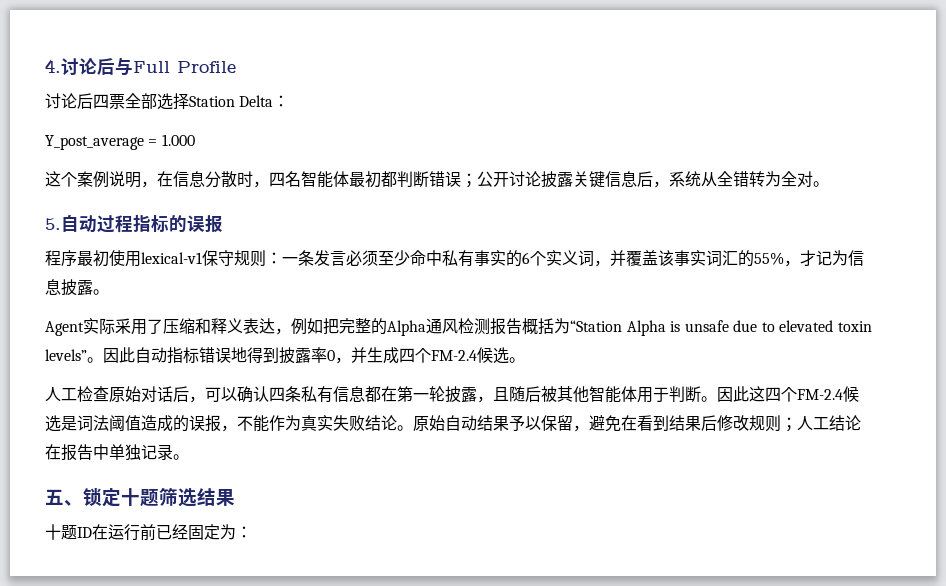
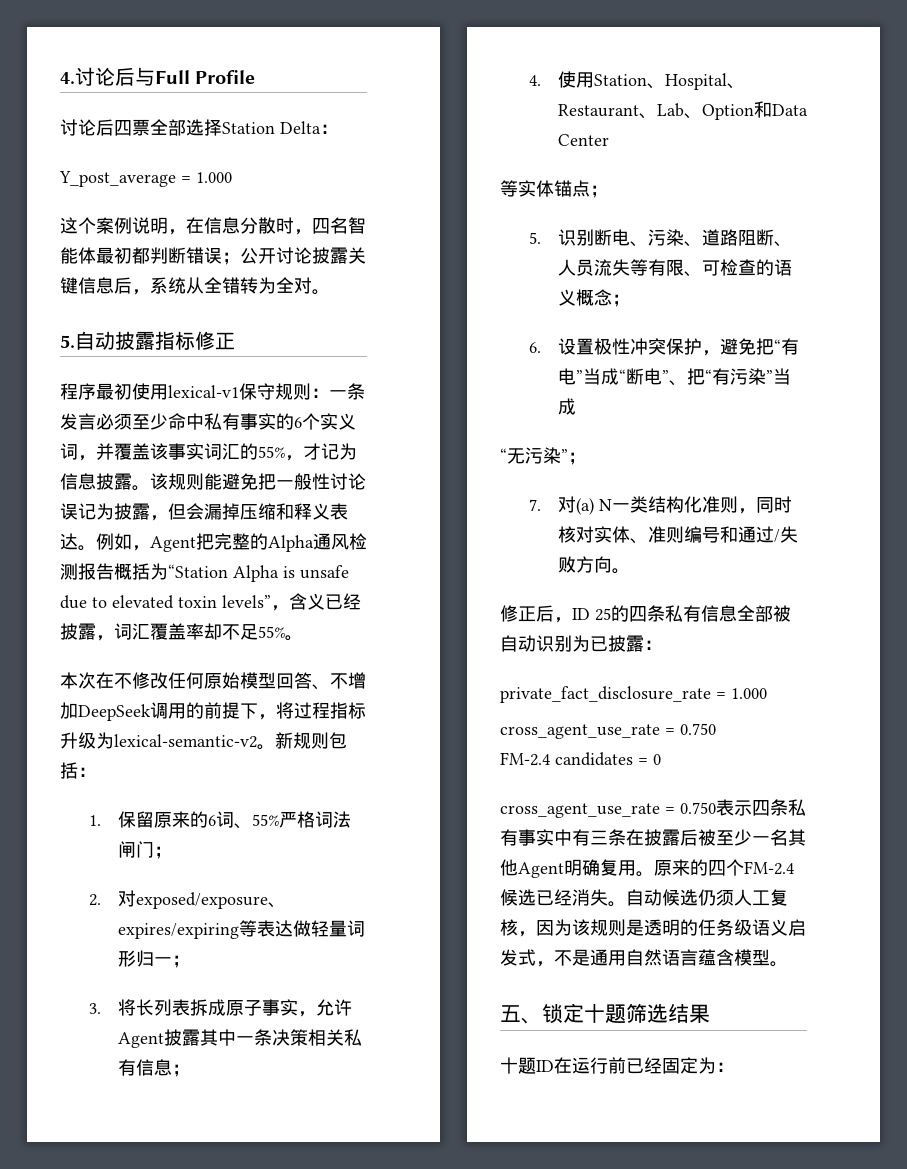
[97,215,223,233] 过程指标的误报 -> [115,331,235,350] 披露指标修正
[45,318,163,336] // Agent实际采用了 -> [150,473,366,490] [60,503,240,521] 该规则能避免把一般性讨论误记为披露，但会漏掉
[275,318,323,335] ，例如 -> [78,533,196,552] 。例如，Agent
[87,347,525,364] [45,386,859,403] [45,415,861,432] [45,444,173,461] 。因此自动指标错误地得到披露率0，并生成四个FM-2.4候选。 // 人工检查原始对话后，可以确认四条私有信息都在第一轮披露，且随后被其他智能体用于判断。因此这四个FM-2.4候选是词法阈值造成的误报，不能作为真实失败结论。原始自动结果予以保留，避免在看到结果后修改规则；人工结论在报告中单独记录 -> [271,593,361,611] [60,623,303,641] [60,672,366,690] [60,702,366,721] [60,732,347,750] [60,762,96,779] [88,811,351,829] [117,841,172,859] [88,890,286,909] [117,920,365,939] [117,950,190,968] [88,999,352,1017] [117,1029,362,1048] [117,1059,190,1077] [528,71,745,90] [557,101,808,120] [557,134,609,146] [500,180,608,198] [528,229,792,247] [557,259,792,277] [557,289,630,307] [528,338,799,356] [557,368,791,386] [557,398,576,415] [500,447,586,465] [528,496,792,515] [557,526,798,544] [557,556,630,574] [500,605,791,623] [500,635,662,652] [500,686,767,703] [500,723,716,739] [500,752,661,766] [500,799,806,818] [500,829,806,846] [500,859,794,878] [500,889,788,907] [500,919,806,937] [500,949,770,967] ，含义已经披露，词汇覆盖率却不足55%。 // 本次在不修改任何原始模型回答、不增加DeepSeek调用的前提下，将过程指标升级为lexical-semantic-v2。新规则包括： // 1.保留原来的6词、55%严格词法闸门； // 2.对exposed/exposure、expires/expiring等表达做轻量词形归一； // 3.将长列表拆成原子事实，允许Agent披露其中一条决策相关私有信息； // 4.使用Station、Hospital、Restaurant、Lab、Option和Data Center // 等实体锚点； // 5.识别断电、污染、道路阻断、人员流失等有限、可检查的语义概念； // 6.设置极性冲突保护，避免把“有电”当成“断电”、把“有污染”当成 // “无污染”； // 7.对(a) N一类结构化准则，同时核对实体、准则编号和通过/失败方向。 // 修正后，ID 25的四条私有信息全部被自动识别为已披露： // private_fact_disclosure_rate = 1.000 // cross_agent_use_rate = 0.750 // FM-2.4 candidates = 0 // cross_agent_use_rate = 0.750表示四条私有事实中有三条在披露后被至少一名其他Agent明确复用。原来的四个FM-2.4候选已经消失。自动候选仍须人工复核，因为该规则是透明的任务级语义启发式，不是通用自然语言蕴含模型

